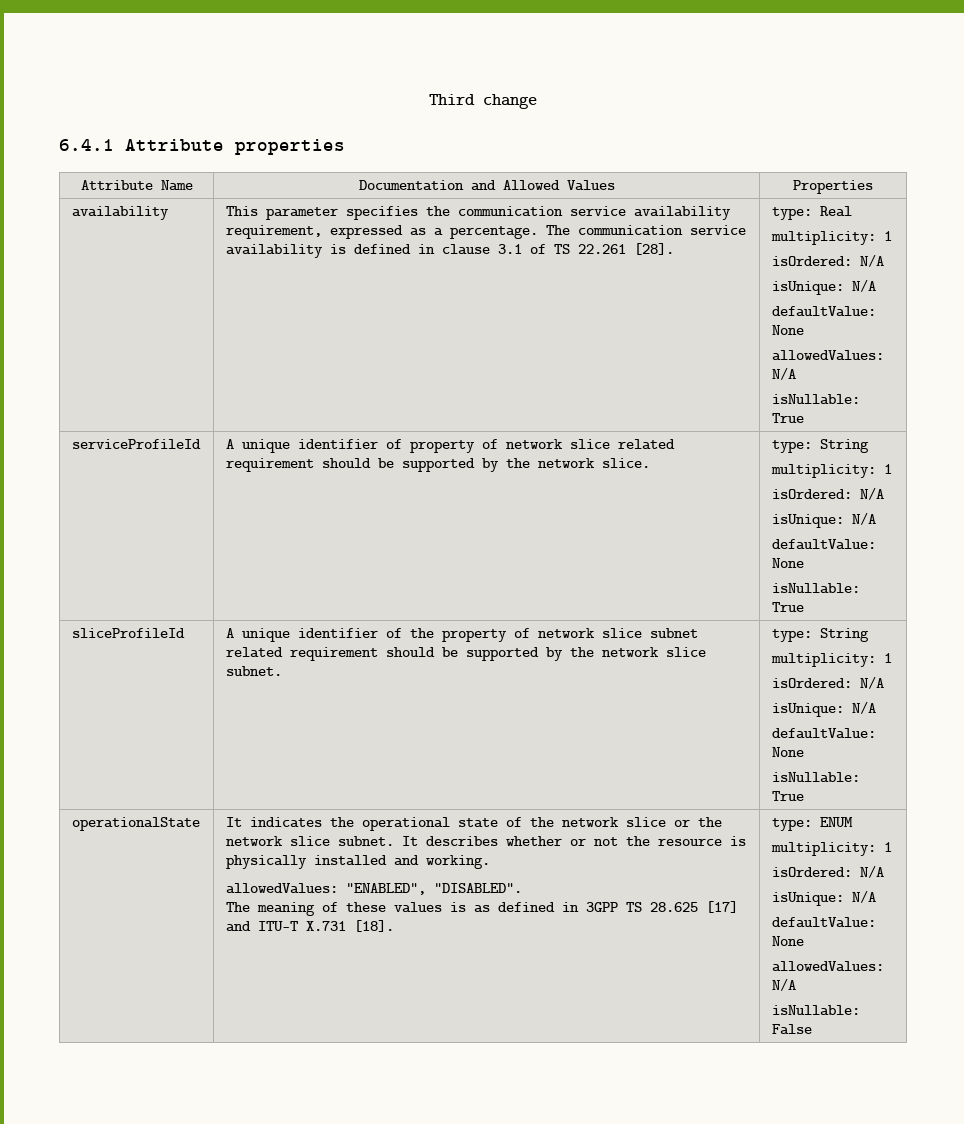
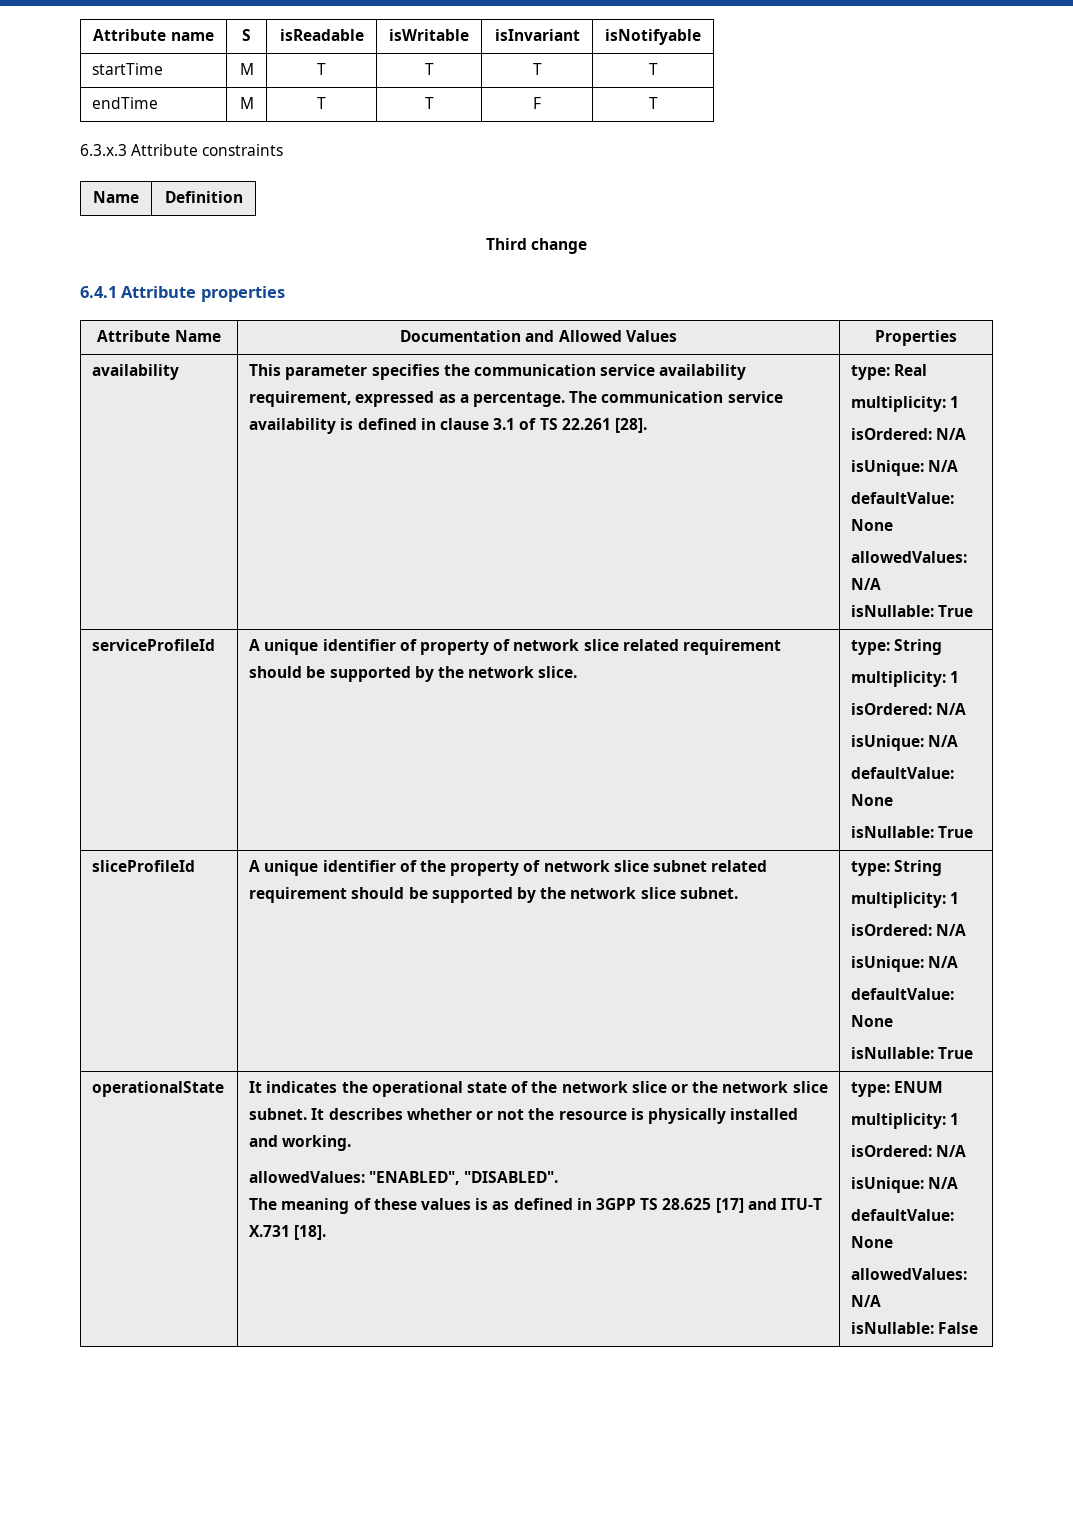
(429, 99) none -> [93,29,214,41] [242,29,251,41] [279,29,364,41] [389,29,469,41] [494,29,580,41] [605,29,701,45] [92,63,164,75] [239,63,254,75] [317,63,326,75] [424,63,434,75] [532,63,542,75] [648,63,658,75] [92,97,159,109] [239,97,254,109] [317,97,326,109] [424,97,434,109] [533,97,541,109] [648,97,658,109] [80,144,284,156] [93,191,139,203] [164,191,243,203] Attribute name | S | isReadable | isWritable | isInvariant | isNotifyable // startTime | M | T | T | T | T // endTime | M | T | T | F | T // 6.3.x.3 Attribute constraints // Name | Definition //

